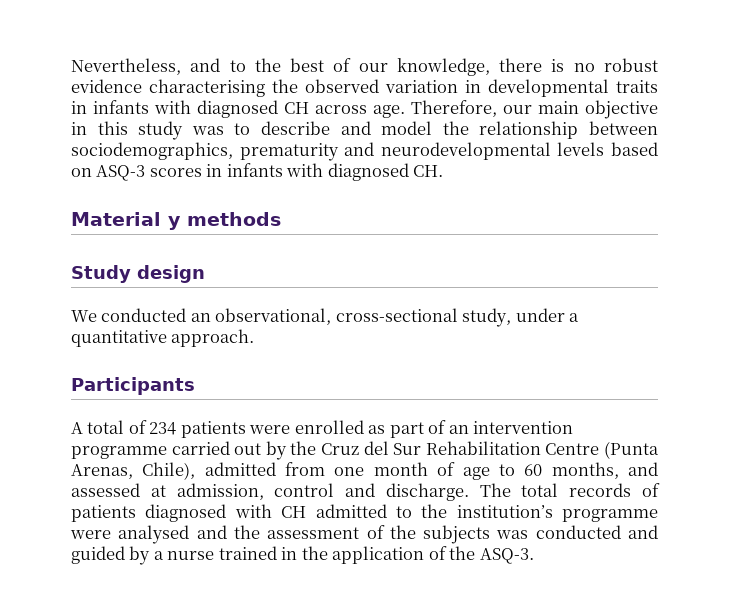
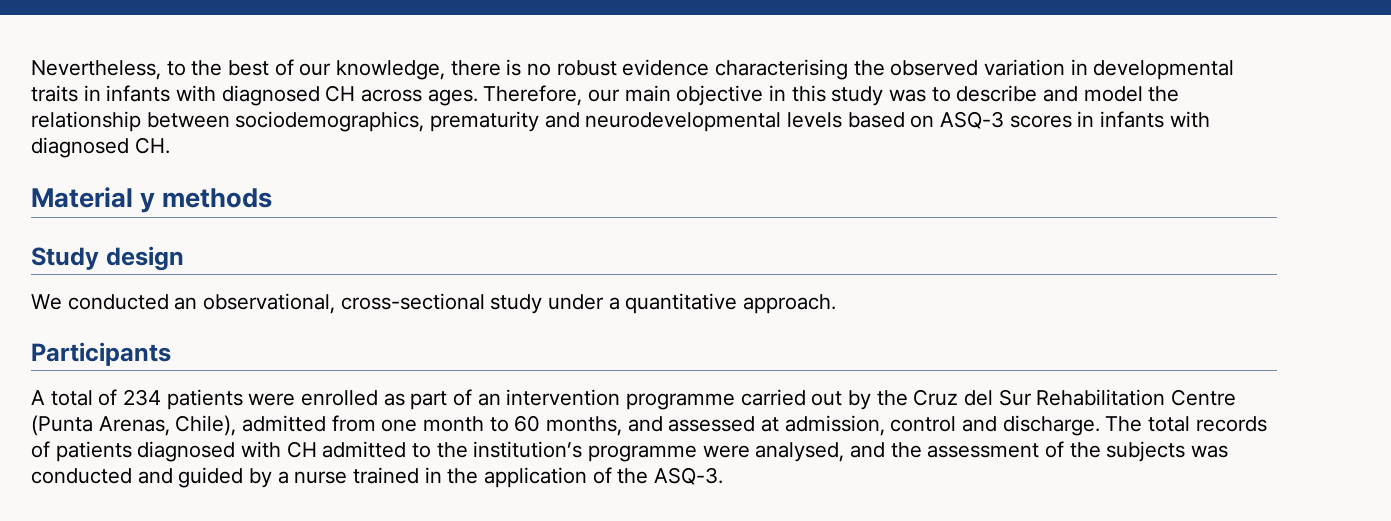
[190,58,221,72] and -> (161, 70) none
[373,105,405,118] age. -> [427,89,478,106] ages.
[462,308,512,327] study, -> [490,294,543,314] study
[437,462,490,480] of age -> (485, 424) none
[118,525,190,544] analysed -> [755,442,845,462] analysed,

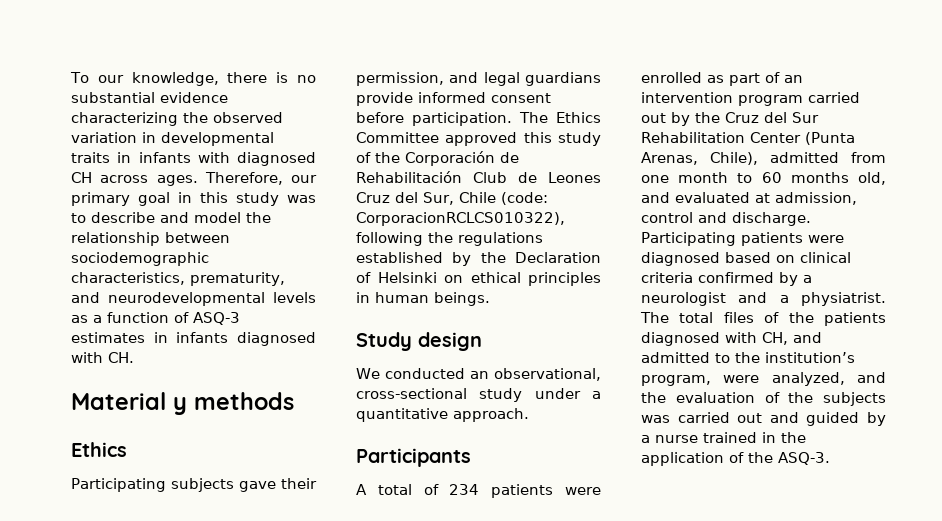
[31,59,294,80] Nevertheless, to the best of -> [70,72,89,83] To
[556,59,849,80] robust evidence characterising -> [71,92,228,103] [71,112,178,126] substantial evidence characterizing
[624,85,764,106] main objective -> [71,192,170,206] primary goal
[235,111,1210,132] [31,137,170,158] [31,187,273,213] sociodemographics, prematurity and neurodevelopmental levels based on ASQ-3 scores in infants with diagnosed CH. // Material y methods -> [71,252,209,266] [71,272,285,286] [71,292,316,306] [71,312,240,325] [71,332,316,346] [71,352,134,363] [71,392,294,415] [71,442,127,457] [71,478,317,492] [356,72,601,86] [356,92,551,106] [356,112,601,126] [356,132,601,146] [356,151,519,166] [356,171,601,183] [356,192,548,205] [356,212,565,226] [356,232,543,246] [356,252,601,266] [356,272,601,286] [356,292,490,306] sociodemographic characteristics, prematurity, and neurodevelopmental levels as a function of ASQ-3 estimates in infants diagnosed with CH. // Material y methods // Ethics // Participating subjects gave their permission, and legal guardians provide informed consent before participation. The Ethics Committee approved this study of the Corporación de Rehabilitación Club de Leones Cruz del Sur, Chile (code: CorporacionRCLCS010322), following the regulations established by the Declaration of Helsinki on ethical principles in human beings.
[626,393,736,410] programme -> [738,95,803,106] program
[1171,389,1237,406] Centre -> [750,132,801,143] Center
[546,416,756,436] months, and assessed -> [790,172,886,185] [641,192,750,203] months old, and evaluated
[1105,416,1267,432] [31,441,50,458] The total records of -> [641,232,844,246] [641,252,851,266] [641,272,812,286] [641,292,886,306] [640,312,814,323] Participating patients were diagnosed based on clinical criteria confirmed by a neurologist and a physiatrist. The total files of the
[286,441,317,458] CH -> [762,332,822,345] CH, and
[588,442,845,462] programme were analysed, -> [641,372,845,386] program, were analyzed,
[927,443,1040,458] assessment -> [675,392,755,403] evaluation
[31,468,132,484] conducted -> [677,412,763,423] carried out

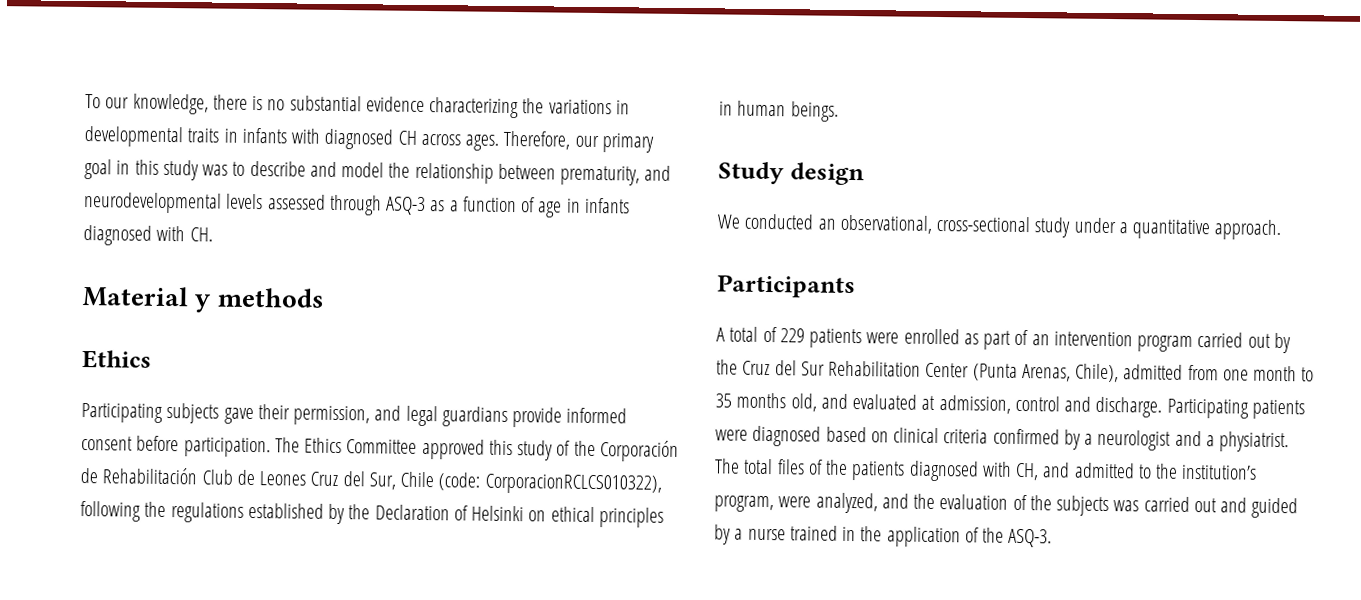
[213,112,283,123] [71,132,137,143] observed variation -> [548,99,612,115] variations
[71,252,209,266] [71,272,185,285] sociodemographic characteristics, -> (556, 171) none
(316, 297) none -> [267,194,427,216] assessed through ASQ-3
[193,312,240,325] [71,332,145,343] ASQ-3 estimates -> [537,201,563,218] age
[449,484,480,495] 234 -> [779,328,805,343] 229
[761,172,782,183] 60 -> [715,393,732,408] 35

